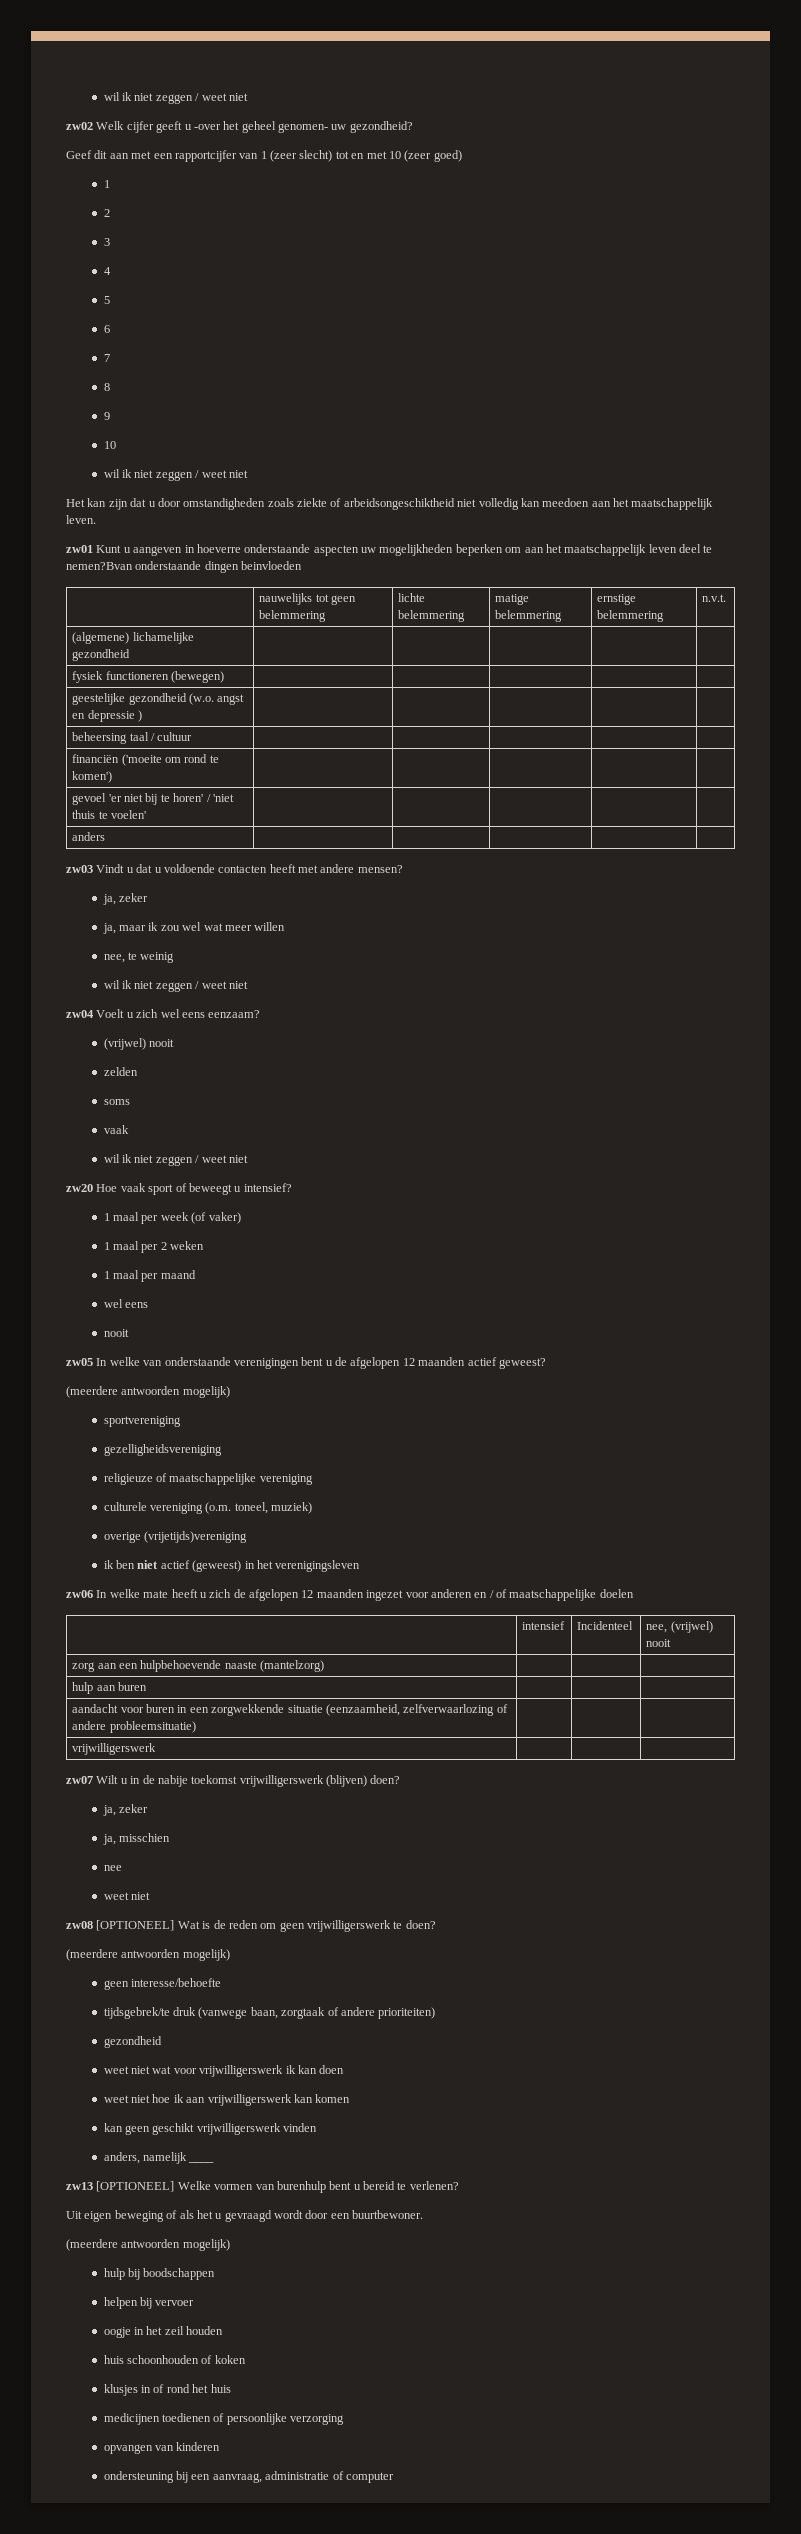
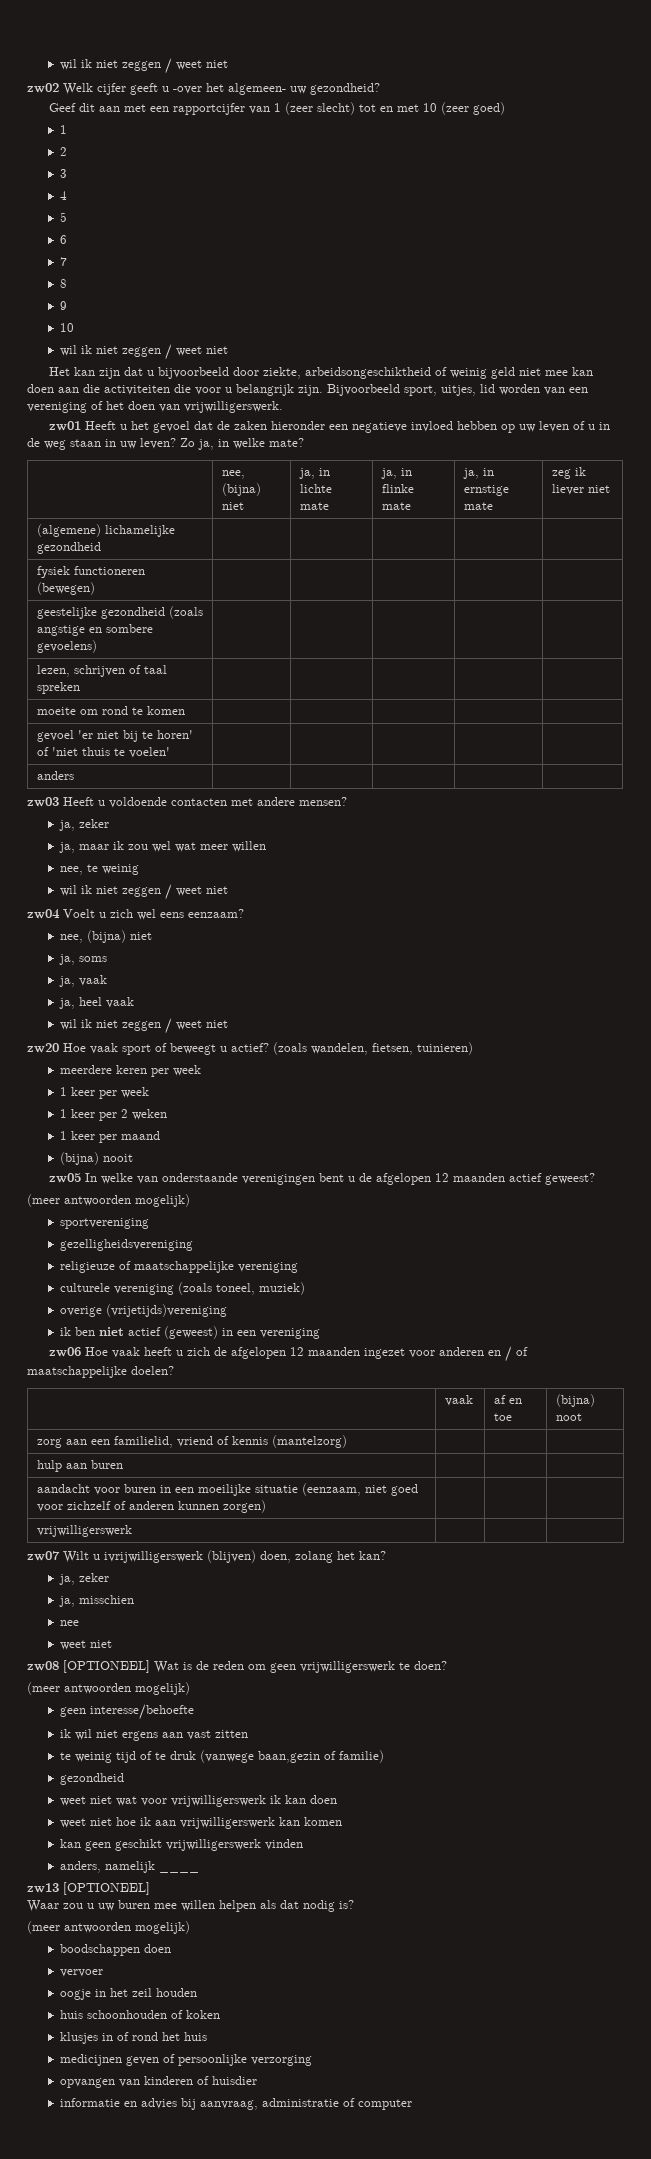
[241,121,328,133] geheel genomen- -> [228,83,286,95] algemeen-
[157,498,714,510] [66,515,96,524] [66,544,713,556] [66,561,303,573] [259,593,357,605] [259,610,327,622] [398,593,426,602] [398,610,466,622] [495,594,530,605] [495,610,563,622] [597,594,637,605] [597,610,665,622] [702,594,727,602] door omstandigheden zoals ziekte of arbeidsongeschiktheid niet volledig kan meedoen aan het maatschappelijk leven. // zw01 Kunt u aangeven in hoeverre onderstaande aspecten uw mogelijkheden beperken om aan het maatschappelijk leven deel te nemen?Bvan onderstaande dingen beinvloeden // | nauwelijks tot geen belemmering | lichte belemmering | matige belemmering | ernstige belemmering | n.v.t. -> [158,367,594,379] [27,384,588,396] [27,401,283,413] [49,421,611,433] [27,438,304,450] [221,470,245,479] [221,483,261,496] [221,502,244,510] [298,468,330,479] [299,484,332,493] [299,502,329,510] [380,468,412,479] [381,484,414,493] [381,502,411,510] [462,468,494,479] [463,485,509,496] [463,502,493,510] [551,467,586,479] [551,484,610,495] bijvoorbeeld door ziekte, arbeidsongeschiktheid of weinig geld niet mee kan doen aan die activiteiten die voor u belangrijk zijn. Bijvoorbeeld sport, uitjes, lid worden van een vereniging of het doen van vrijwilligerswerk. // zw01 Heeft u het gevoel dat de zaken hieronder een negatieve invloed hebben op uw leven of u in de weg staan in uw leven? Zo ja, in welke mate? // | nee, (bijna) niet | ja, in lichte mate | ja, in flinke mate | ja, in ernstige mate | zeg ik liever niet
[189,693,245,705] [72,710,143,722] [72,732,193,744] [72,754,162,766] (w.o. angst en depressie ) | | | | | // beheersing taal / cultuur | | | | | // financiën ('moeite -> [168,606,203,619] [36,624,153,636] [36,640,97,653] [36,665,167,677] [36,682,80,694] [36,707,76,715] (zoals angstige en sombere gevoelens) | | | | | // lezen, schrijven of taal spreken | | | | | // moeite
[72,771,113,783] komen') -> [146,706,185,715] komen
[206,794,211,802] / -> [36,747,49,756] of
[96,864,153,873] Vindt u dat -> [63,797,94,806] Heeft
[269,864,296,873] heeft -> (227, 802) none
[103,1038,175,1050] [103,1067,138,1076] [103,1099,130,1105] (vrijwel) nooit // zelden // soms // -> [59,930,152,943] [58,954,107,965] [58,975,107,987] [58,997,102,1009] nee, (bijna) niet // ja, soms // ja, vaak // ja, heel
[243,1183,292,1192] [103,1212,241,1224] [103,1241,140,1250] intensief? // 1 maal per week (of vaker) // 1 maal -> [231,1042,473,1055] [59,1065,201,1077] [59,1087,149,1099] [59,1109,95,1118] actief? (zoals wandelen, fietsen, tuinieren) // meerdere keren per week // 1 keer per week // 1 keer
[113,1270,140,1279] maal -> [70,1131,95,1140] keer
[103,1299,149,1308] wel eens // -> [59,1152,99,1165] (bijna)
[66,1386,118,1398] (meerdere -> [27,1194,60,1207] (meer
[205,1502,232,1514] (o.m. -> [177,1282,212,1295] (zoals
[256,1560,361,1572] het verenigingsleven -> [236,1328,320,1339] een vereniging
[96,1589,169,1598] In welke mate -> [85,1347,141,1358] Hoe vaak
[599,1589,634,1598] [522,1621,566,1630] [577,1621,634,1630] [646,1621,713,1633] [646,1639,672,1647] doelen // | intensief | Incidenteel | nee, (vrijwel) nooit -> [131,1366,174,1375] [444,1395,473,1406] [493,1395,522,1404] [493,1413,512,1421] [555,1394,595,1407] [555,1413,582,1421] doelen? // | vaak | af en toe | (bijna) noot
[140,1660,257,1672] hulpbehoevende naaste -> [113,1436,268,1448] familielid, vriend of kennis
[211,1704,508,1716] [72,1721,196,1733] [72,1743,157,1755] [66,1775,401,1787] zorgwekkende situatie (eenzaamheid, zelfverwaarlozing of andere probleemsituatie) | | | // vrijwilligerswerk | | | // zw07 Wilt u in de nabije toekomst vrijwilligerswerk (blijven) doen? -> [197,1483,418,1496] [36,1500,266,1513] [36,1525,132,1537] [27,1550,386,1563] moeilijke situatie (eenzaam, niet goed voor zichzelf of anderen kunnen zorgen) | | | // vrijwilligerswerk | | | // zw07 Wilt u ivrijwilligerswerk (blijven) doen, zolang het kan?
[66,1949,118,1961] (meerdere -> [27,1682,60,1695] (meer
[103,2007,436,2019] tijdsgebrek/te druk (vanwege baan, zorgtaak of andere prioriteiten) -> [59,1729,248,1741] [59,1750,384,1763] ik wil niet ergens aan vast zitten // te weinig tijd of te druk (vanwege baan,gezin of familie)
[177,2181,459,2193] [66,2210,424,2222] [66,2239,230,2251] [103,2268,141,2280] Welke vormen van burenhulp bent u bereid te verlenen? // Uit eigen beweging of als het u gevraagd wordt door een buurtbewoner. // (meerdere antwoorden mogelijk) // hulp bij -> [27,1900,354,1912] [27,1921,190,1934] // Waar zou u uw buren mee willen helpen als dat nodig is? // (meer antwoorden mogelijk) //
[103,2297,153,2309] // helpen bij -> [143,1944,171,1953] doen //
[162,2413,212,2422] toedienen -> [125,2056,159,2066] geven
[103,2471,211,2483] // ondersteuning bij een -> [196,2076,257,2085] [59,2098,196,2110] of huisdier // informatie en advies bij

